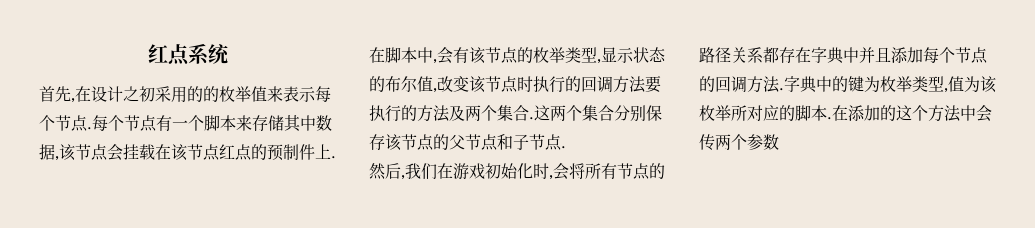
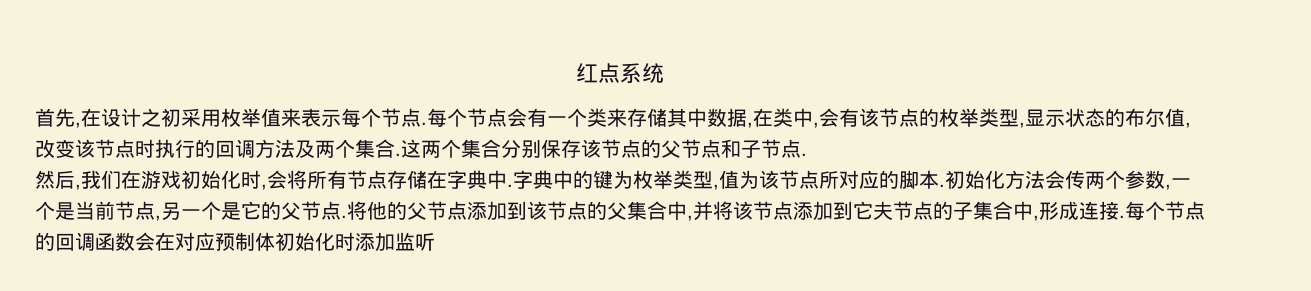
[187,86,219,102] 的的 -> (221, 118) none
[156,115,236,131] 有一个脚本 -> [507,108,607,127] 会有一个类
[59,144,336,161] [369,47,417,63] 该节点会挂载在该节点红点的预制件上.在脚本 -> [753,108,793,127] 在类
[645,76,661,93] [369,105,450,122] 要执行的方法 -> (295, 148) none
[649,163,665,179] [699,47,988,64] [699,76,780,93] 的路径关系都存在字典中并且添加每个节点的回调方法 -> [387,170,507,189] 存储在字典中
[699,105,731,121] 枚举 -> [779,170,819,189] 节点
[832,105,992,122] [699,134,779,151] 在添加的这个方法中会传两个参数 -> [945,170,1191,190] [35,201,1205,221] [35,232,435,252] 初始化方法会传两个参数,一个是当前节点,另一个是它的父节点.将他的父节点添加到该节点的父集合中,并将该节点添加到它夫节点的子集合中,形成连接.每个节点的回调函数会在对应预制体初始化时添加监听

